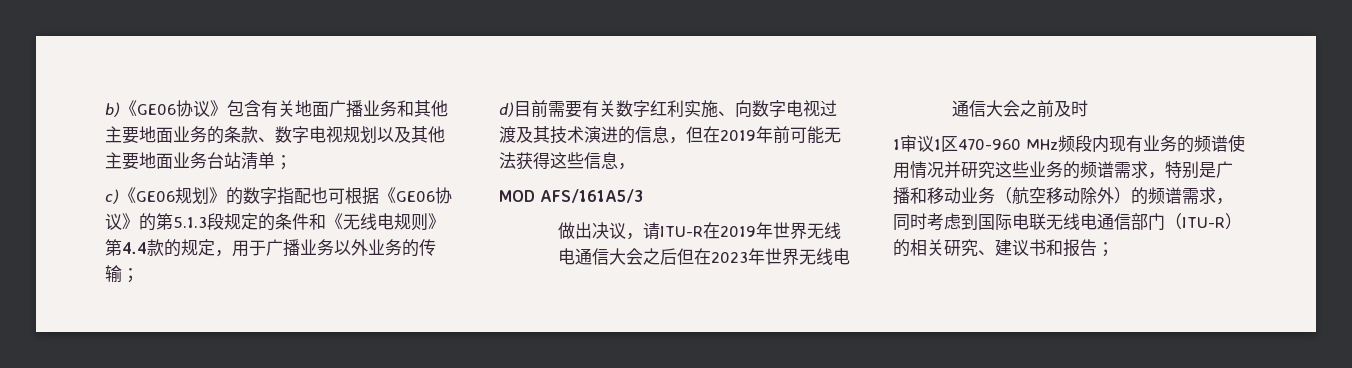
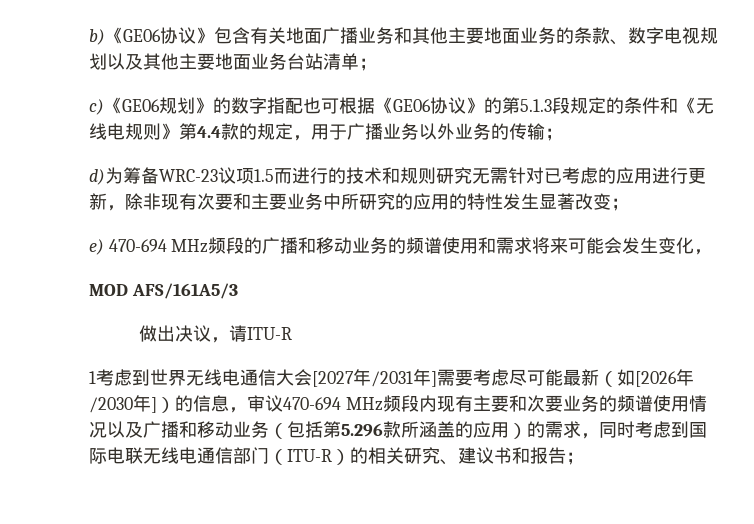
[514,100,837,118] [499,126,841,144] [499,152,618,170] 目前需要有关数字红利实施、向数字电视过渡及其技术演进的信息，但在2019年前可能无法获得这些信息 -> [105,167,706,184] [89,193,629,211] [89,237,695,255] 为筹备WRC-23议项1.5而进行的技术和规则研究无需针对已考虑的应用进行更新，除非现有次要和主要业务中所研究的应用的特性发生显著改变； // e) 470-694 MHz频段的广播和移动业务的频谱使用和需求将来可能会发生变化
[702,222,841,239] [557,248,850,265] [951,100,1088,118] [893,135,1021,152] 在2019年世界无线电通信大会之后但在2023年世界无线电通信大会之前及时 // 1审议1区470-960 -> [89,369,694,387] [89,395,341,413] // 1考虑到世界无线电通信大会[2027年/2031年]需要考虑尽可能最新（如[2026年/2030年]）的信息，审议470-694
(1143, 144) none -> [472,395,563,412] 主要和次要
[944,161,1233,179] [893,187,1182,205] 并研究这些业务的频谱需求，特别是广播和移动业务（航空移动除外）的频谱 -> [107,421,545,439] 以及广播和移动业务（包括第5.296款所涵盖的应用）的

